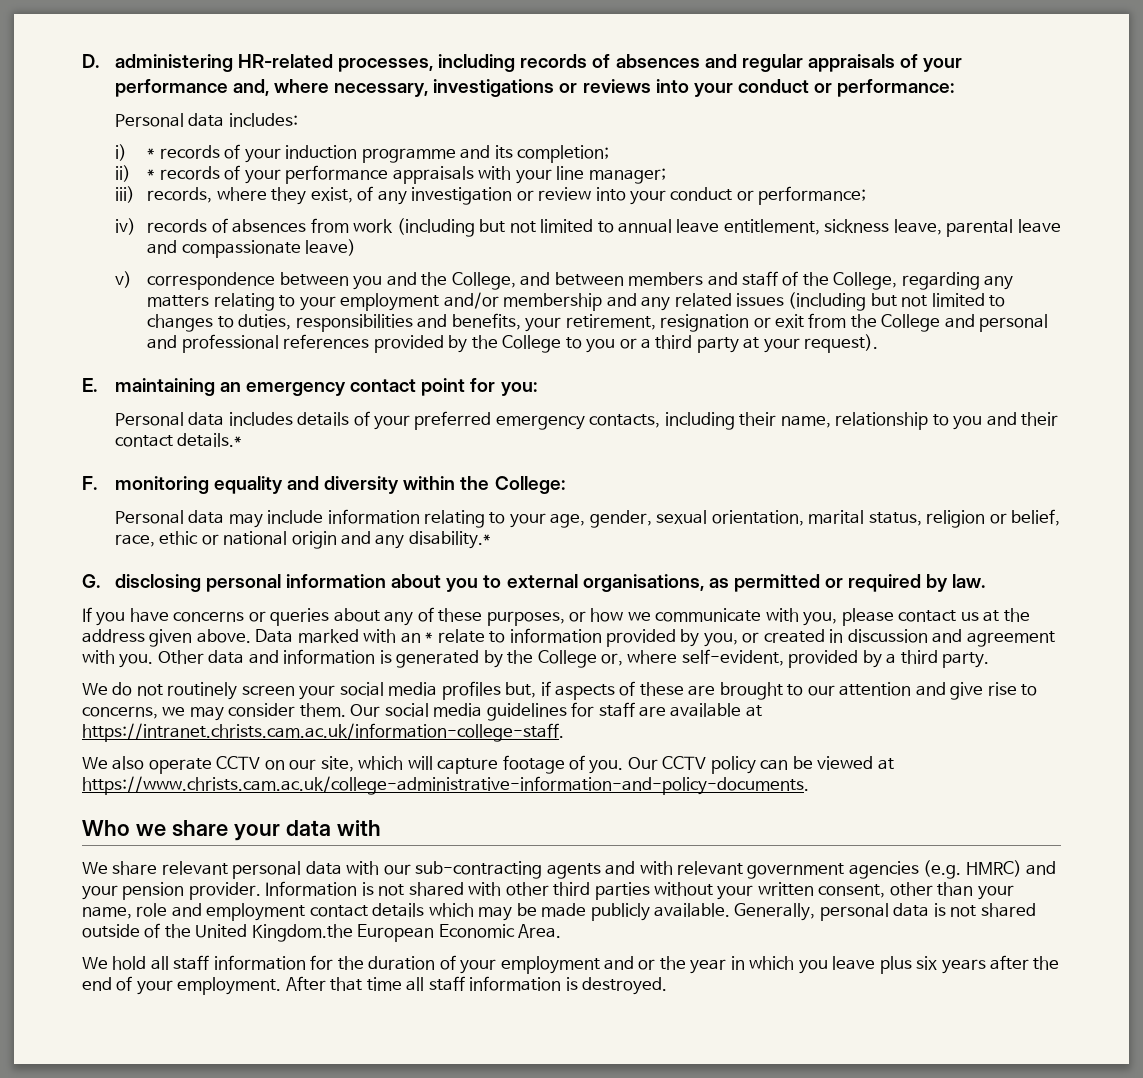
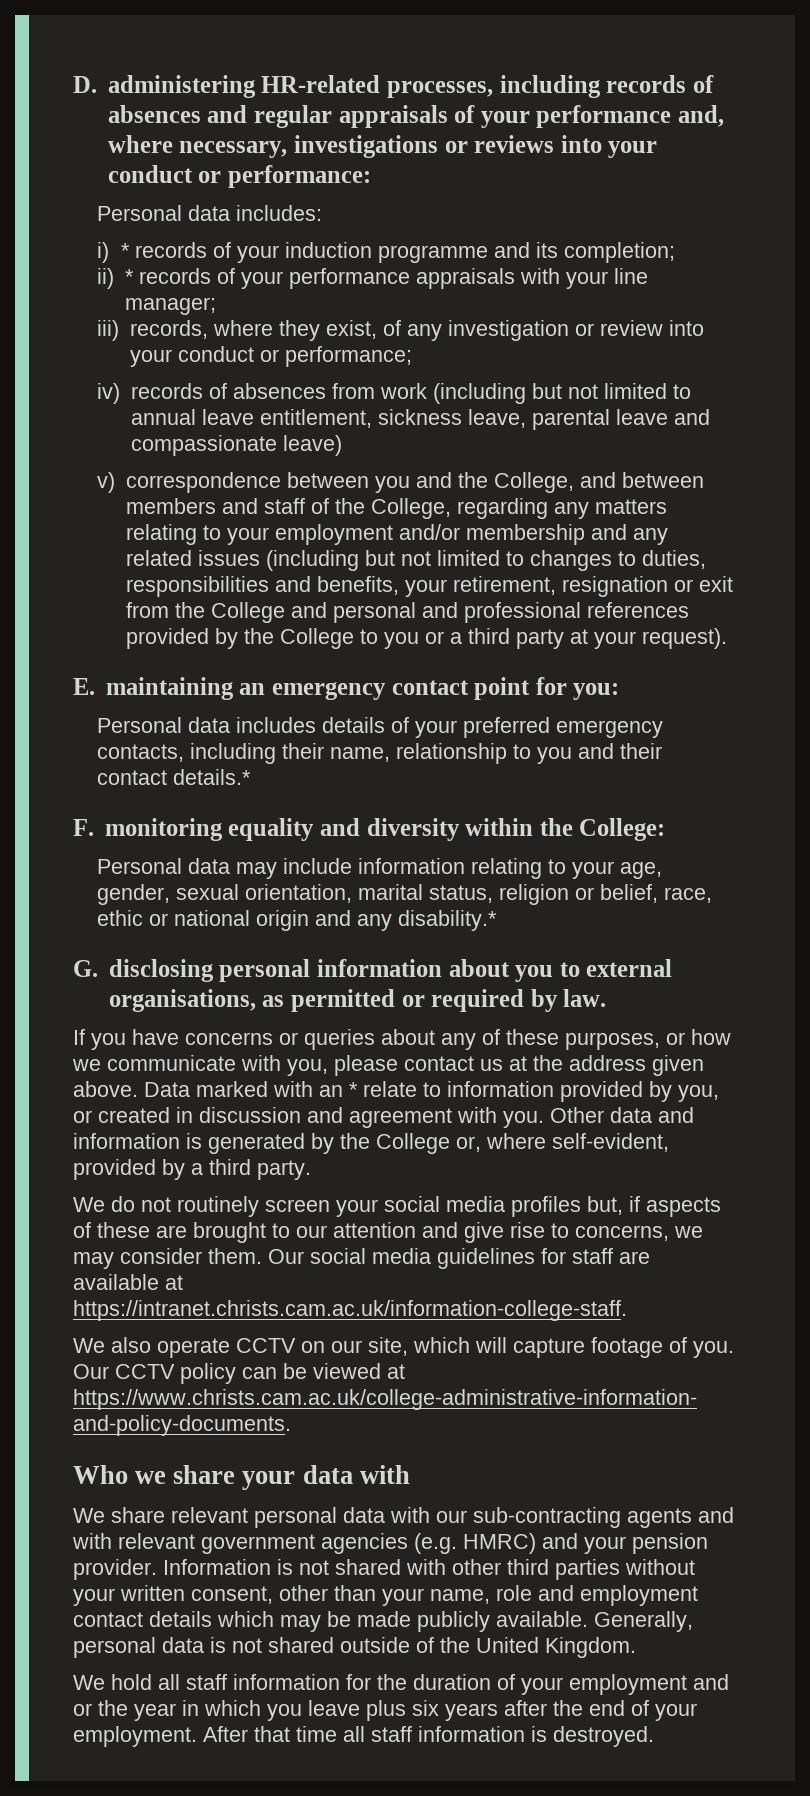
[251,924,562,942] Kingdom.the European Economic Area. -> [545,1637,636,1658] Kingdom.

